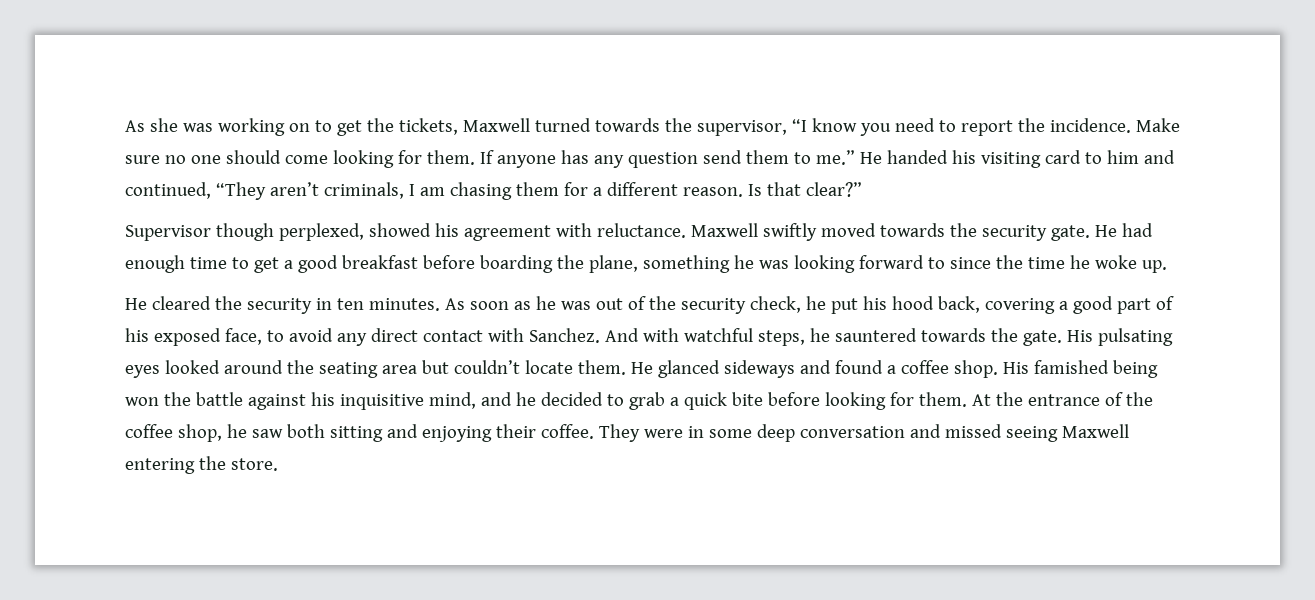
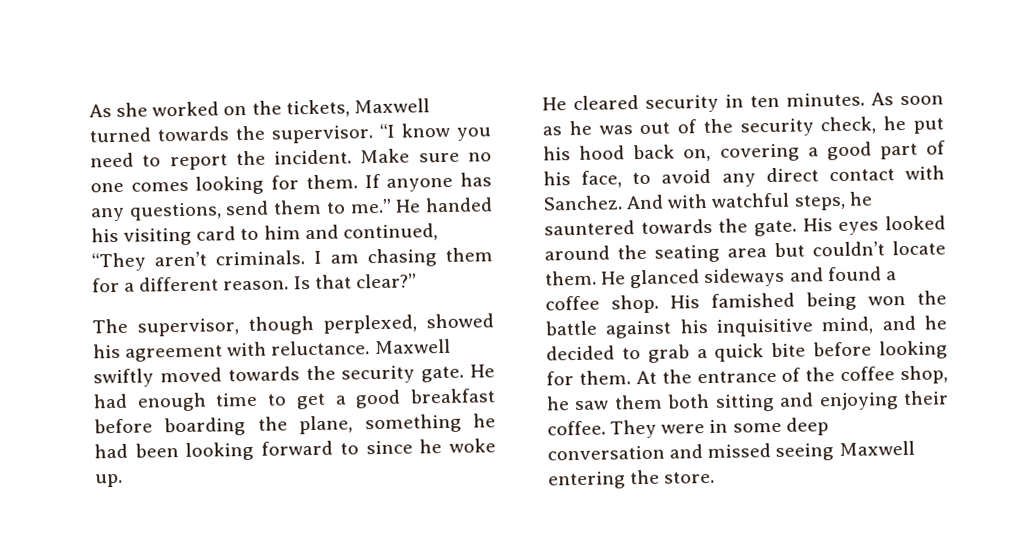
[182,118,362,136] was working on to get -> [152,101,248,117] worked on
[696,120,787,136] supervisor, -> [271,125,375,144] supervisor.
[1049,118,1131,133] incidence. -> [274,149,353,165] incident.
[225,150,328,164] should come -> [130,181,189,192] comes
[627,152,698,168] question -> [128,202,222,221] questions,
[323,182,404,199] criminals, -> [215,250,306,266] criminals.
[125,225,211,241] Supervisor -> [92,318,239,337] The supervisor,
[758,260,789,269] was -> [94,443,179,459] had been
[995,255,1065,269] the time -> (413, 447) none
[214,296,242,310] the -> (639, 103) none
[937,296,980,313] back, -> [633,144,712,162] back on,
[153,328,221,346] exposed -> (571, 178) none
[1097,328,1173,346] pulsating -> (833, 225) none
(283, 433) none -> [613,394,663,410] them

